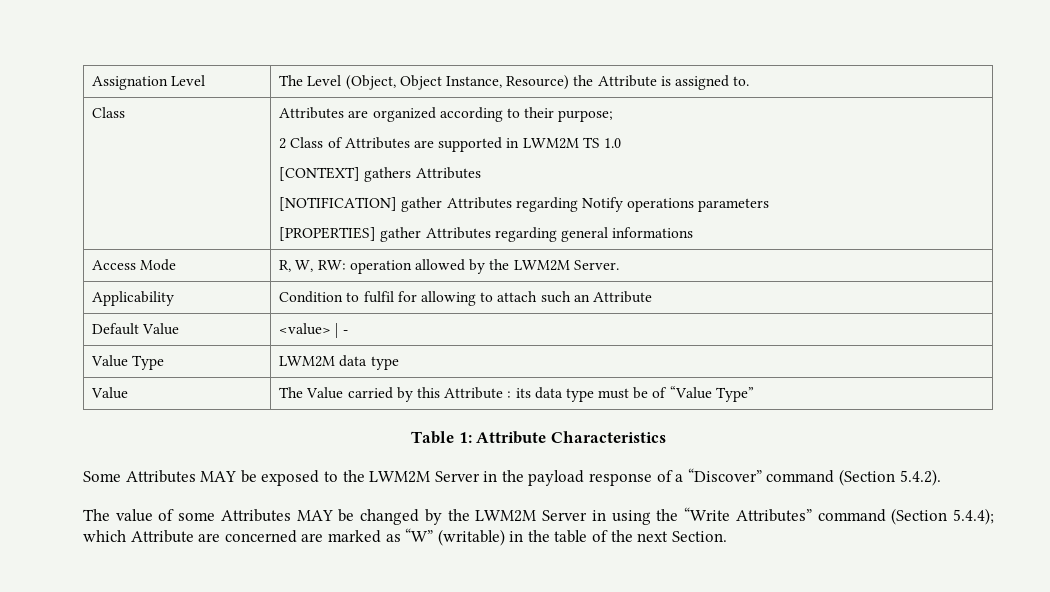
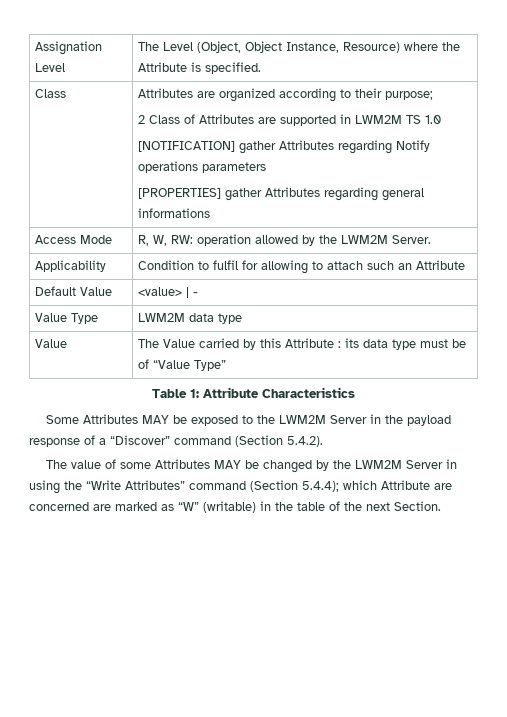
(570, 82) none -> [403,42,438,51] where
[674,75,750,90] assigned to. -> [204,62,261,74] specified.
[279,167,481,182] // [CONTEXT] gathers Attributes -> (441, 119) none

